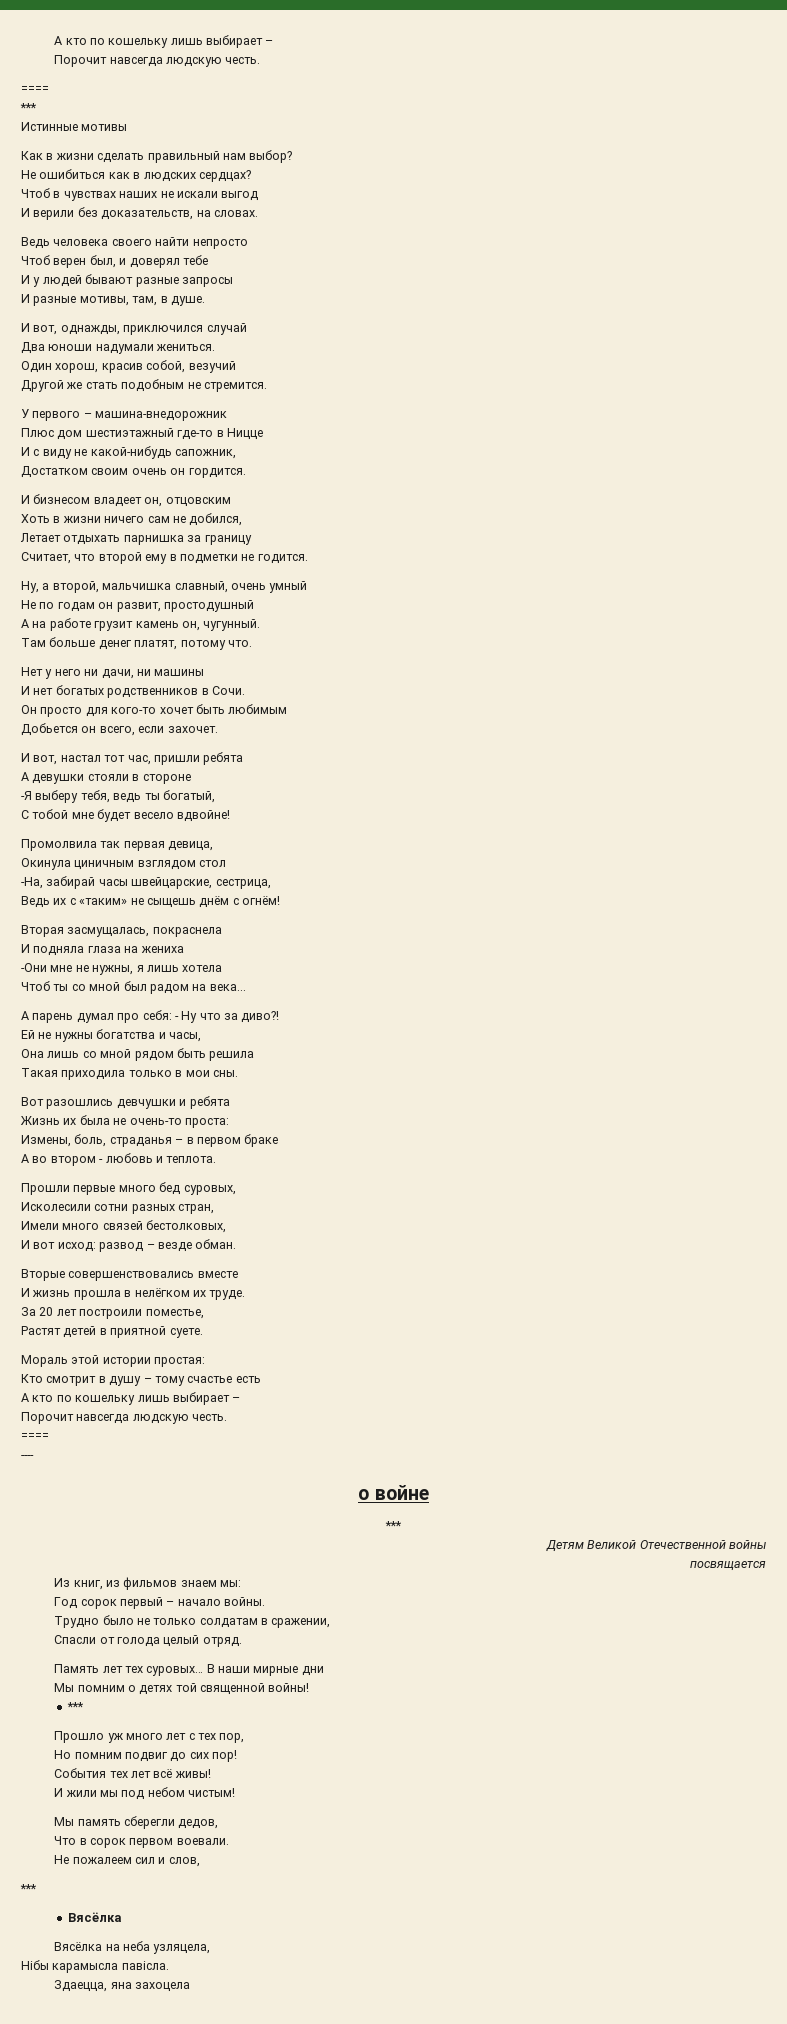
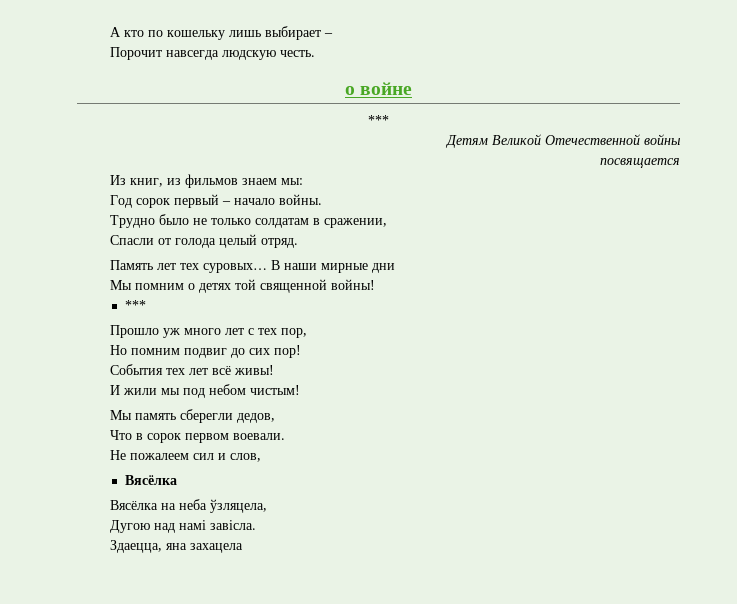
[21,86,49,93] [20,103,37,112] [21,122,128,131] [21,150,293,163] [21,169,251,182] [21,188,259,201] [21,207,258,220] [21,237,248,249] [21,255,208,268] [21,274,233,287] [21,294,205,306] [21,323,247,335] [21,342,216,354] [21,360,236,373] [21,379,267,392] [21,409,228,421] [21,428,263,440] [21,446,236,459] [21,466,246,478] [21,494,231,507] [21,513,243,526] [20,533,252,545] [21,552,308,564] [21,581,308,593] [21,600,254,612] [21,618,261,631] [21,637,252,650] [21,667,205,679] [21,685,245,698] [21,704,288,717] [21,723,218,736] [21,752,244,765] [21,772,191,784] [21,790,215,803] [21,809,230,822] [21,839,214,851] [21,858,227,870] [21,876,271,889] [21,896,280,908] [21,925,222,937] [21,944,184,956] [21,963,223,975] [21,981,246,994] [21,1010,280,1023] [21,1029,201,1042] [21,1048,255,1061] [21,1068,238,1080] [21,1096,230,1109] [20,1115,229,1128] [21,1134,279,1147] [21,1153,217,1166] [21,1182,236,1195] [21,1202,215,1214] [21,1220,227,1233] [21,1239,237,1252] [21,1269,238,1281] [21,1288,246,1300] [21,1307,204,1319] [21,1326,203,1338] [21,1355,206,1367] [21,1374,261,1386] [21,1392,241,1405] [21,1412,228,1424] [21,1433,49,1440] [21,1455,34,1459] // ==== // *** // Истинные мотивы // Как в жизни сделать правильный нам выбор? // Не ошибиться как в людских сердцах? // Чтоб в чувствах наших не искали выгод // И верили без доказательств, на словах. // Ведь человека своего найти непросто // Чтоб верен был, и доверял тебе // И у людей бывают разные запросы // И разные мотивы, там, в душе. // И вот, однажды, приключился случай // Два юноши надумали жениться. // Один хорош, красив собой, везучий // Другой же стать подобным не стремится. // У первого – машина-внедорожник // Плюс дом шестиэтажный где-то в Ницце // И с виду не какой-нибудь сапожник, // Достатком своим очень он гордится. // И бизнесом владеет он, отцовским // Хоть в жизни ничего сам не добился, // Летает отдыхать парнишка за границу // Считает, что второй ему в подметки не годится. // Ну, а второй, мальчишка славный, очень умный // Не по годам он развит, простодушный // А на работе грузит камень он, чугунный. // Там больше денег платят, потому что. // Нет у него ни дачи, ни машины // И нет богатых родственников в Сочи. // Он просто для кого-то хочет быть любимым // Добьется он всего, если захочет. // И вот, настал тот час, пришли ребята // А девушки стояли в стороне // -Я выберу тебя, ведь ты богатый, // С тобой мне будет весело вдвойне! // Промолвила так первая девица, // Окинула циничным взглядом стол // -На, забирай часы швейцарские, сестрица, // Ведь их с «таким» не сыщешь днём с огнём! // Вторая засмущалась, покраснела // И подняла глаза на жениха // -Они мне не нужны, я лишь хотела // Чтоб ты со мной был радом на века... // А парень думал про себя: - Ну что за диво?! // Ей не нужны богатства и часы, // Она лишь со мной рядом быть решила // Такая приходила только в мои сны. // Вот разошлись девчушки и ребята // Жизнь их была не очень-то проста: // Измены, боль, страданья – в первом браке // А во втором - любовь и теплота. // Прошли первые много бед суровых, // Исколесили сотни разных стран, // Имели много связей бестолковых, // И вот исход: развод – везде обман. // Вторые совершенствовались вместе // И жизнь прошла в нелёгком их труде. // За 20 лет построили поместье, // Растят детей в приятной суете. // Мораль этой истории простая: // Кто смотрит в душу – тому счастье есть // А кто по кошельку лишь выбирает – // Порочит навсегда людскую честь. // ==== // ---- -> (315, 53) none
[20,1884,37,1893] // *** -> (261, 457) none
[153,1944,211,1954] [21,1960,169,1973] узляцела, // Нібы карамысла павісла. -> [209,499,267,513] [109,520,256,533] ўзляцела, // Дугою над намі завісла.
[134,1982,190,1992] захоцела -> [189,543,243,553] захацела

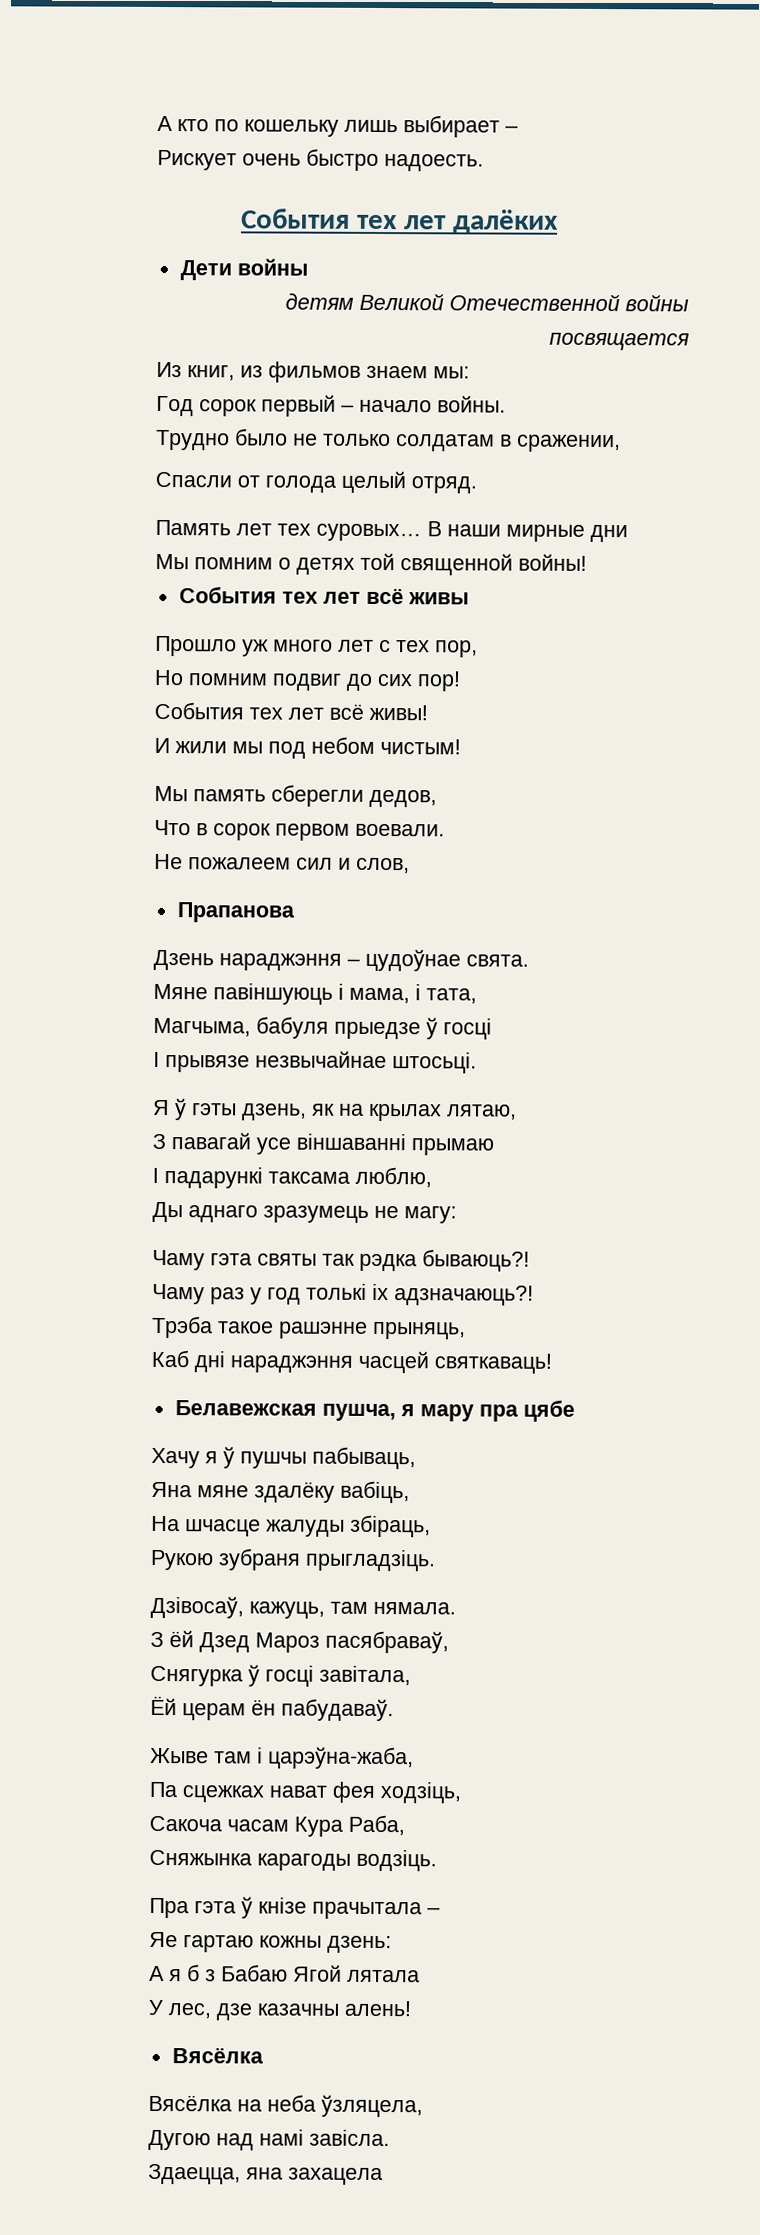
[109,47,315,60] [344,82,413,95] [368,115,389,125] [445,135,488,148] Порочит навсегда людскую честь. // о войне // *** // Детям -> [157,148,485,172] [241,208,559,234] [179,258,308,281] [285,292,354,310] Рискует очень быстро надоесть. // События тех лет далёких // Дети войны // детям
[124,300,146,310] *** -> [178,586,469,605] События тех лет всё живы
(261, 457) none -> [176,902,295,923] [153,948,530,972] [153,983,478,1005] [153,1016,493,1040] [153,1050,478,1074] [153,1098,518,1122] [152,1132,495,1156] [152,1166,433,1189] [152,1201,458,1224] [152,1249,531,1272] [152,1283,535,1306] [151,1315,467,1340] [151,1349,553,1374] [174,1399,575,1422] [151,1446,417,1470] [151,1480,411,1504] [151,1514,432,1538] [150,1548,437,1572] [150,1595,457,1619] [150,1630,450,1654] [150,1664,412,1687] [150,1695,395,1722] [150,1746,415,1770] [149,1781,462,1804] [149,1814,406,1837] [149,1849,438,1872] [149,1896,441,1920] [149,1931,393,1954] [149,1964,421,1983] [148,1999,412,2021] // Прапанова // Дзень нараджэння – цудоўнае свята. // Мяне павіншуюць і мама, і тата, // Магчыма, бабуля прыедзе ў госці // І прывязе незвычайнае штосьці. // Я ў гэты дзень, як на крылах лятаю, // З павагай усе віншаванні прымаю // І падарункі таксама люблю, // Ды аднаго зразумець не магу: // Чаму гэта святы так рэдка бываюць?! // Чаму раз у год толькі іх адзначаюць?! // Трэба такое рашэнне прыняць, // Каб дні нараджэння часцей святкаваць! // Белавежская пушча, я мару пра цябе // Хачу я ў пушчы пабываць, // Яна мяне здалёку вабіць, // На шчасце жалуды збіраць, // Рукою зубраня прыгладзіць. // Дзівосаў, кажуць, там нямала. // З ёй Дзед Мароз пасябраваў, // Снягурка ў госці завітала, // Ёй церам ён пабудаваў. // Жыве там і царэўна-жаба, // Па сцежках нават фея ходзіць, // Сакоча часам Кура Раба, // Сняжынка карагоды водзіць. // Пра гэта ў кнізе прачытала – // Яе гартаю кожны дзень: // А я б з Бабаю Ягой лятала // У лес, дзе казачны алень!

